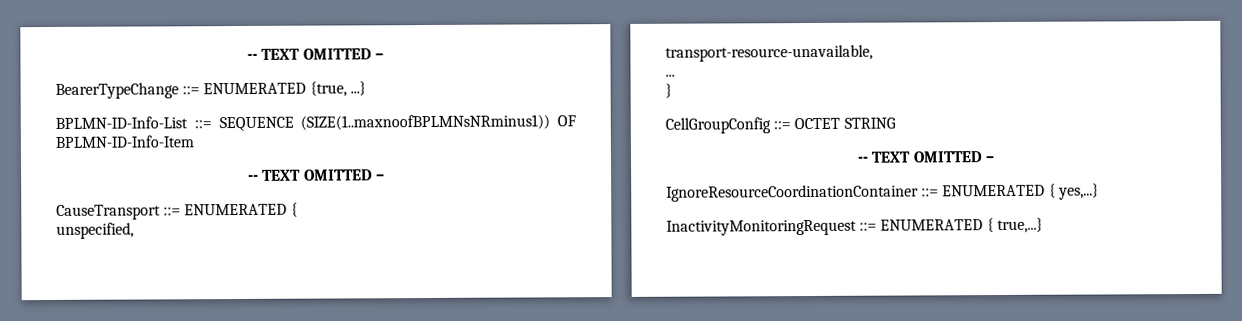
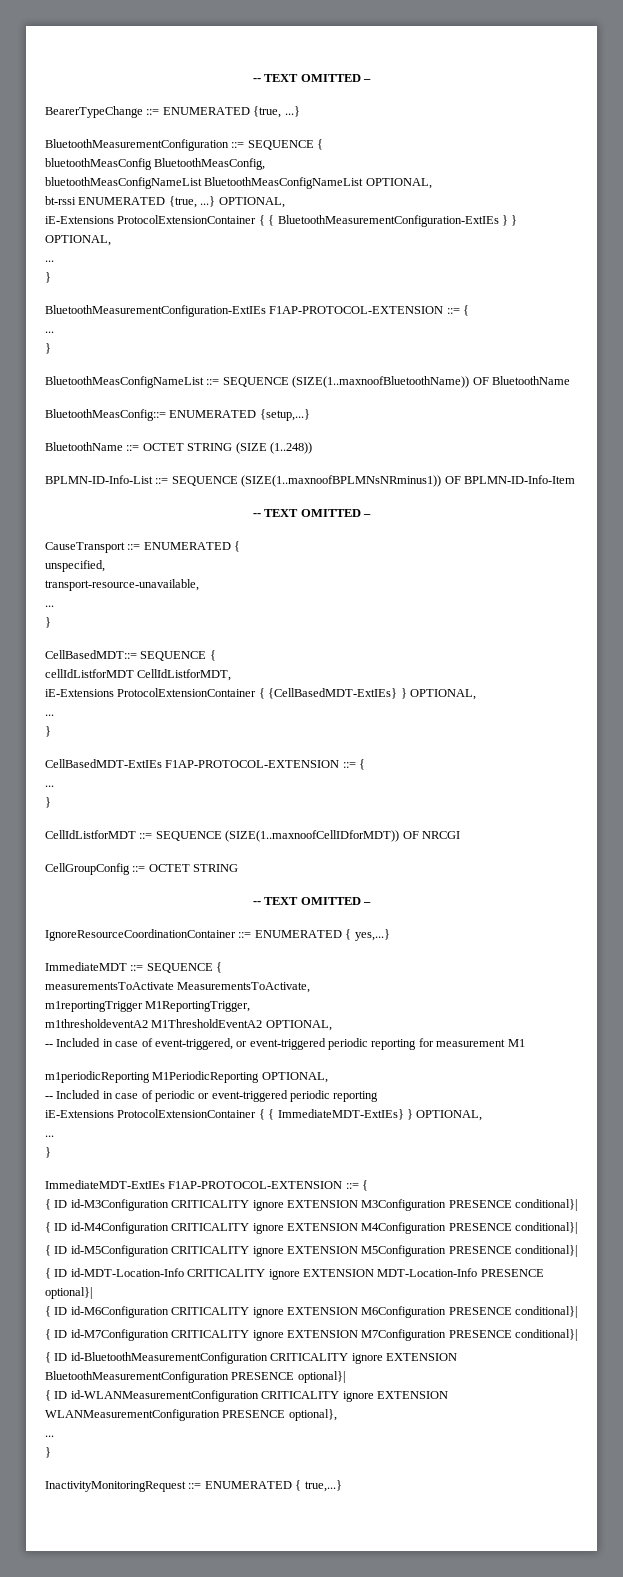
(366, 88) none -> [45,139,324,151] [45,158,266,170] [45,177,432,189] [45,196,285,208] [45,215,518,227] [45,235,111,246] [45,260,54,262] [45,272,51,283] [45,305,470,317] [45,331,54,333] [45,343,51,354] [45,376,570,388] [45,409,310,421] [45,442,312,454] // BluetoothMeasurementConfiguration ::= SEQUENCE { // bluetoothMeasConfig BluetoothMeasConfig, // bluetoothMeasConfigNameList BluetoothMeasConfigNameList OPTIONAL, // bt-rssi ENUMERATED {true, ...} OPTIONAL, // iE-Extensions ProtocolExtensionContainer { { BluetoothMeasurementConfiguration-ExtIEs } } OPTIONAL, // ... // } // BluetoothMeasurementConfiguration-ExtIEs F1AP-PROTOCOL-EXTENSION ::= { // ... // } // BluetoothMeasConfigNameList ::= SEQUENCE (SIZE(1..maxnoofBluetoothName)) OF BluetoothName // BluetoothMeasConfig::= ENUMERATED {setup,...} // BluetoothName ::= OCTET STRING (SIZE (1..248))
(672, 90) none -> [45,650,216,661] [45,669,232,681] [45,688,476,700] [45,714,54,716] [45,726,51,737] [45,759,366,770] [45,785,54,787] [45,797,51,808] [45,830,460,842] // CellBasedMDT::= SEQUENCE { // cellIdListforMDT CellIdListforMDT, // iE-Extensions ProtocolExtensionContainer { {CellBasedMDT-ExtIEs} } OPTIONAL, // ... // } // CellBasedMDT-ExtIEs F1AP-PROTOCOL-EXTENSION ::= { // ... // } // CellIdListforMDT ::= SEQUENCE (SIZE(1..maxnoofCellIDforMDT)) OF NRCGI
(1099, 191) none -> [45,962,223,973] [45,982,311,993] [45,1001,251,1012] [45,1019,332,1031] [45,1038,525,1050] [45,1071,328,1083] [45,1090,379,1102] [45,1109,483,1121] [45,1135,54,1137] [45,1147,51,1158] [45,1180,369,1191] [45,1199,578,1211] [45,1222,578,1234] [45,1245,578,1257] [45,1268,544,1280] [45,1287,93,1299] [45,1306,578,1318] [45,1329,578,1341] [45,1352,457,1364] [45,1371,346,1383] [45,1390,448,1402] [45,1409,337,1421] [45,1435,54,1437] [45,1447,51,1458] // ImmediateMDT ::= SEQUENCE { // measurementsToActivate MeasurementsToActivate, // m1reportingTrigger M1ReportingTrigger, // m1thresholdeventA2 M1ThresholdEventA2 OPTIONAL, // -- Included in case of event-triggered, or event-triggered periodic reporting for measurement M1 // m1periodicReporting M1PeriodicReporting OPTIONAL, // -- Included in case of periodic or event-triggered periodic reporting // iE-Extensions ProtocolExtensionContainer { { ImmediateMDT-ExtIEs} } OPTIONAL, // ... // } // ImmediateMDT-ExtIEs F1AP-PROTOCOL-EXTENSION ::= { // { ID id-M3Configuration CRITICALITY ignore EXTENSION M3Configuration PRESENCE conditional}| // { ID id-M4Configuration CRITICALITY ignore EXTENSION M4Configuration PRESENCE conditional}| // { ID id-M5Configuration CRITICALITY ignore EXTENSION M5Configuration PRESENCE conditional}| // { ID id-MDT-Location-Info CRITICALITY ignore EXTENSION MDT-Location-Info PRESENCE optional}| // { ID id-M6Configuration CRITICALITY ignore EXTENSION M6Configuration PRESENCE conditional}| // { ID id-M7Configuration CRITICALITY ignore EXTENSION M7Configuration PRESENCE conditional}| // { ID id-BluetoothMeasurementConfiguration CRITICALITY ignore EXTENSION BluetoothMeasurementConfiguration PRESENCE optional}| // { ID id-WLANMeasurementConfiguration CRITICALITY ignore EXTENSION WLANMeasurementConfiguration PRESENCE optional}, // ... // }

